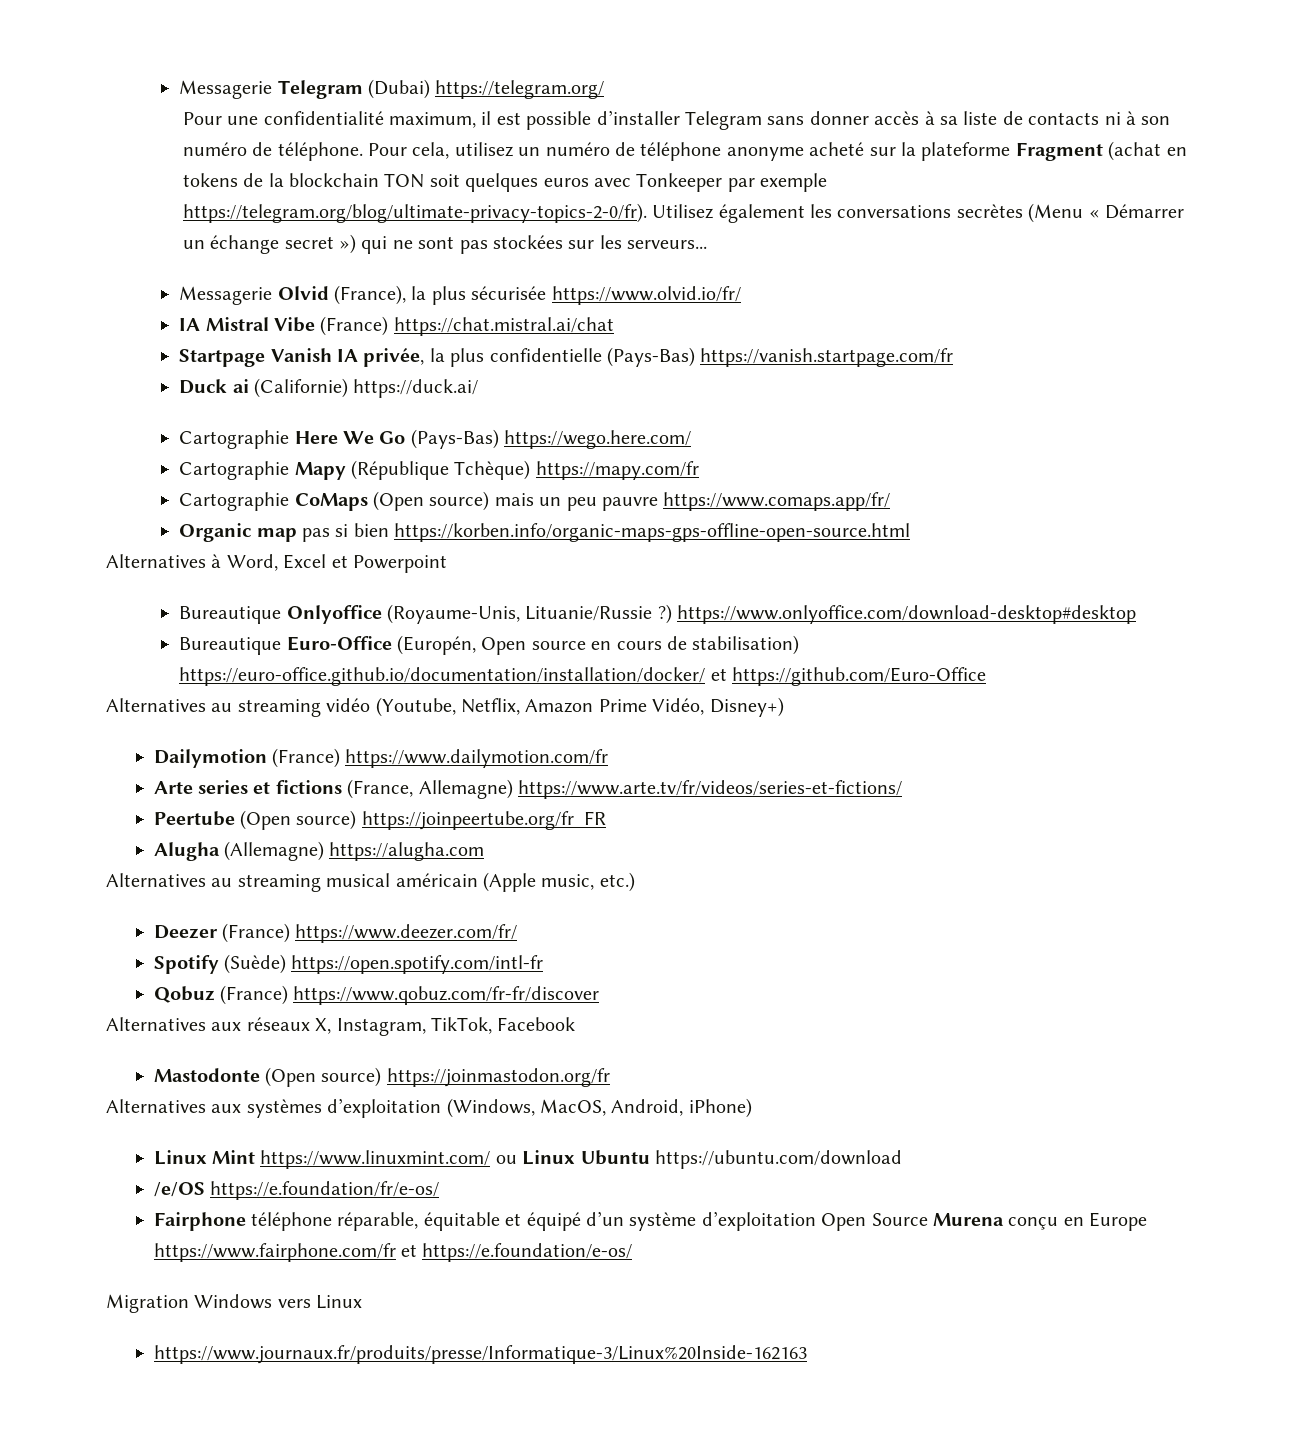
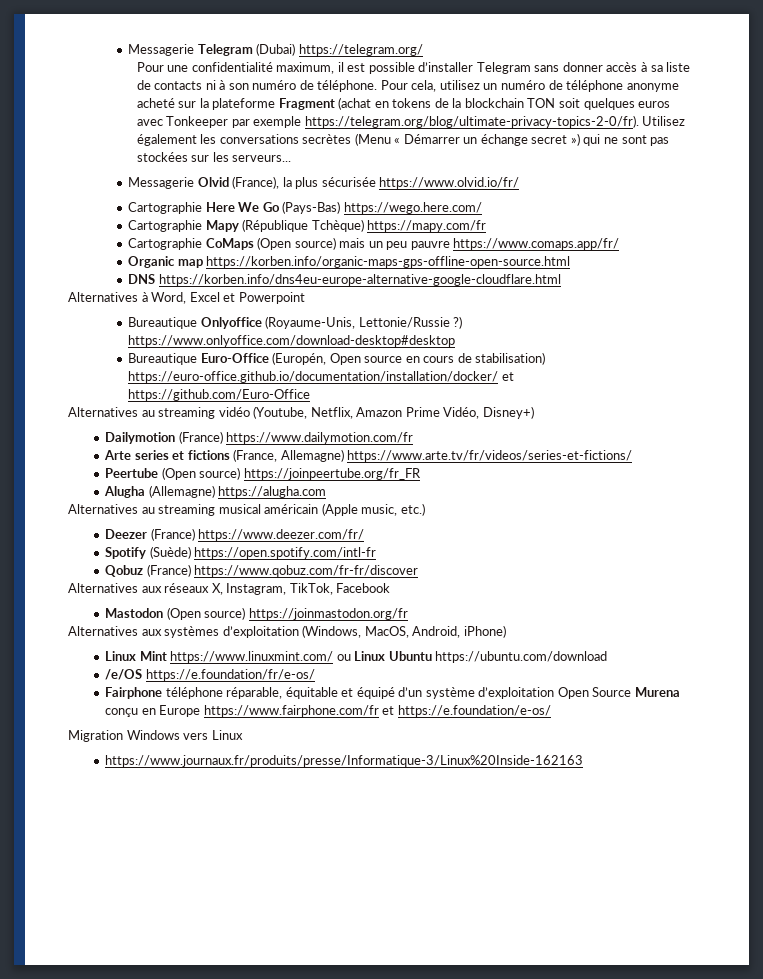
[179,316,614,336] [179,347,954,367] [179,378,479,398] // IA Mistral Vibe (France) https://chat.mistral.ai/chat // Startpage Vanish IA privée, la plus confidentielle (Pays-Bas) https://vanish.startpage.com/fr // Duck ai (Californie) https://duck.ai/ -> (520, 183) none
[301,523,389,542] pas si bien -> (203, 263) none
(911, 532) none -> [128,274,561,286] // DNS https://korben.info/dns4eu-europe-alternative-google-cloudflare.html
[525,606,653,621] Lituanie/Russie -> [358,317,450,328] Lettonie/Russie
[153,1068,260,1082] Mastodonte -> [105,608,164,618] Mastodon

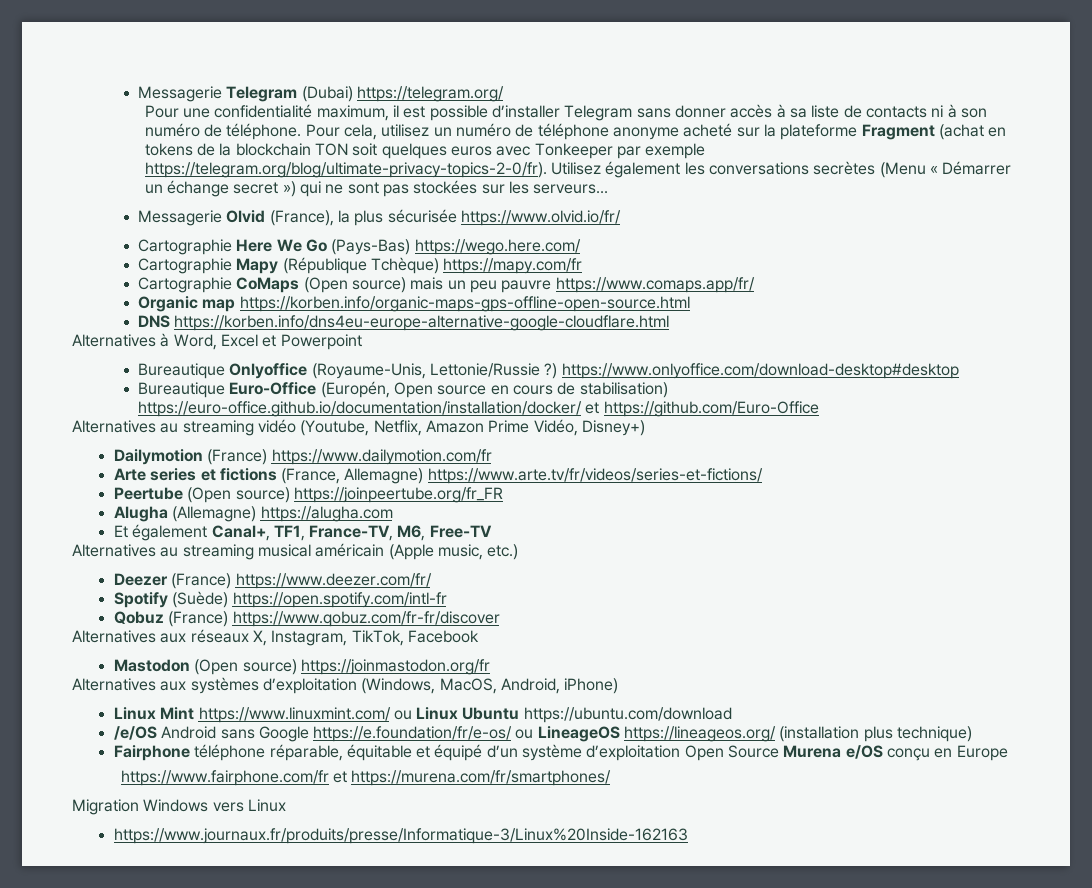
(327, 492) none -> [113,524,492,541] // Et également Canal+, TF1, France-TV, M6, Free-TV
[145,669,315,681] https://e.foundation/fr/e-os/ -> [161,726,973,742] Android sans Google https://e.foundation/fr/e-os/ ou LineageOS https://lineageos.org/ (installation plus technique)
(680, 692) none -> [845,745,883,759] e/OS
(201, 711) none -> (1008, 753) //
[397,705,551,717] https://e.foundation/e-os/ -> [351,770,612,786] https://murena.com/fr/smartphones/

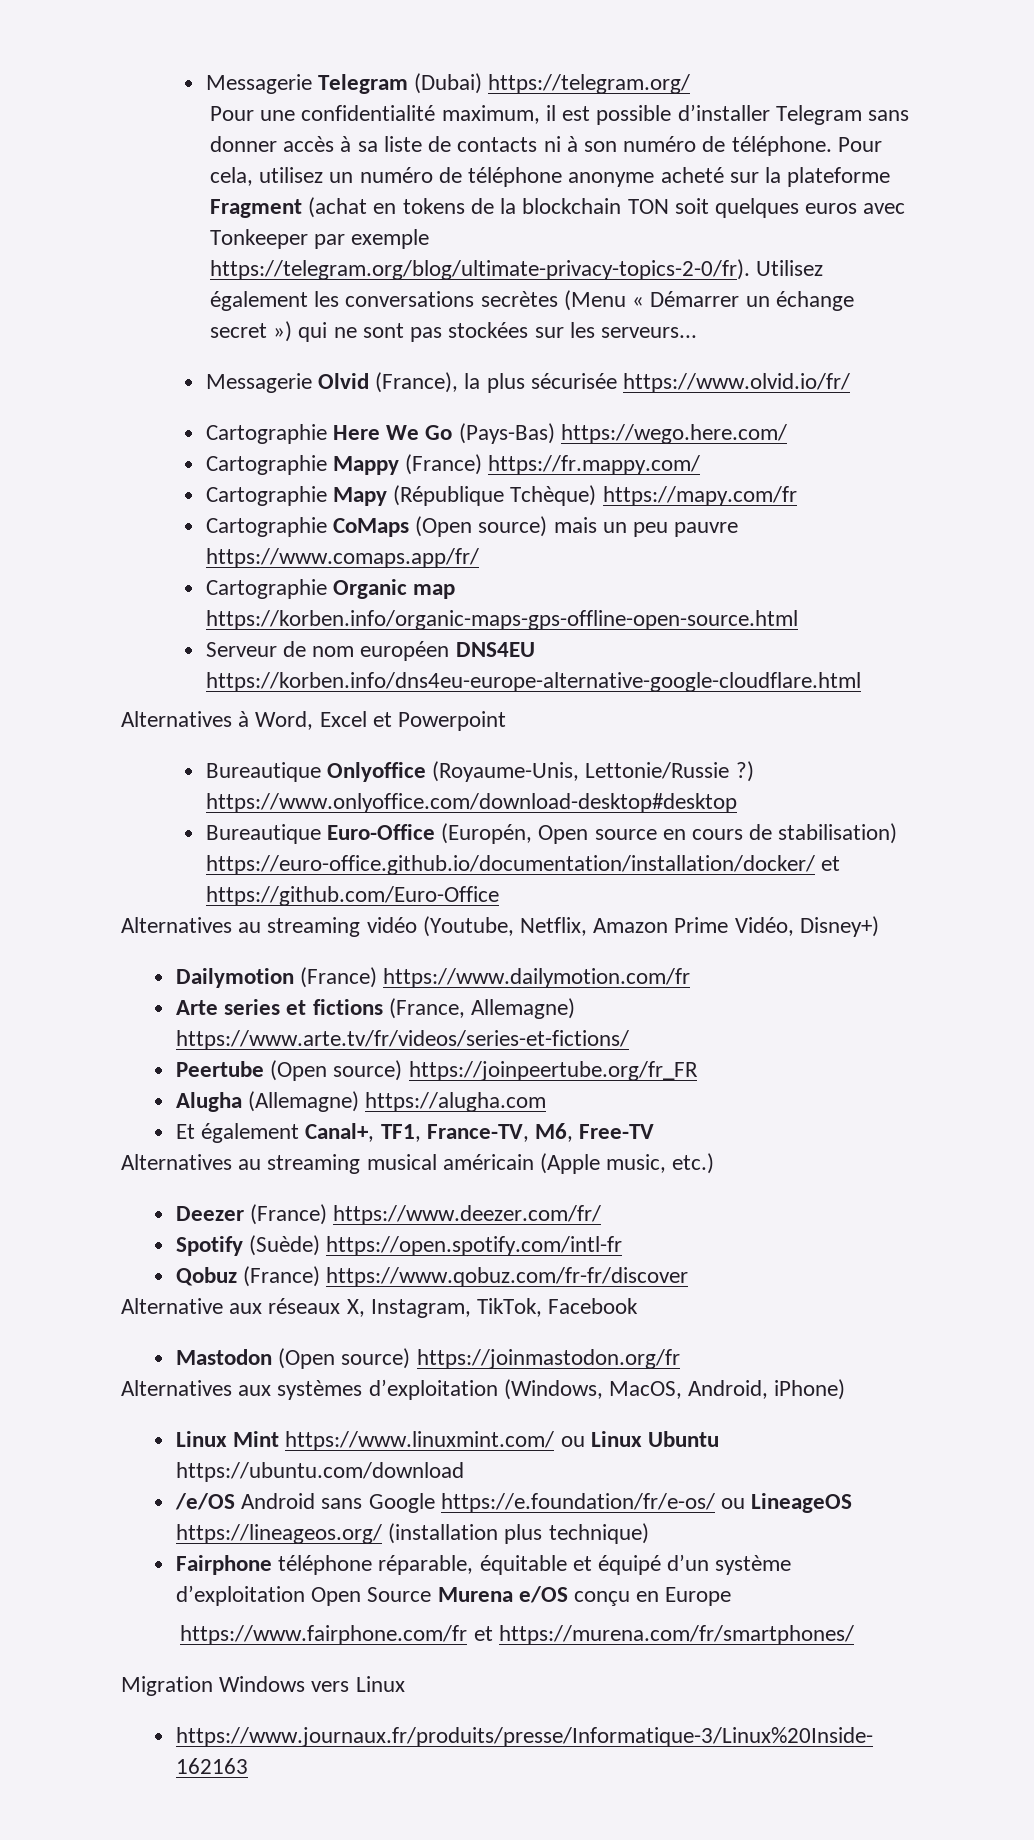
(581, 247) none -> [205,454,701,475] // Cartographie Mappy (France) https://fr.mappy.com/
(755, 285) none -> [205,579,327,599] Cartographie
[138,315,171,328] DNS -> [205,641,535,661] Serveur de nom européen DNS4EU
[72,630,156,643] Alternatives -> [121,1298,223,1314] Alternative

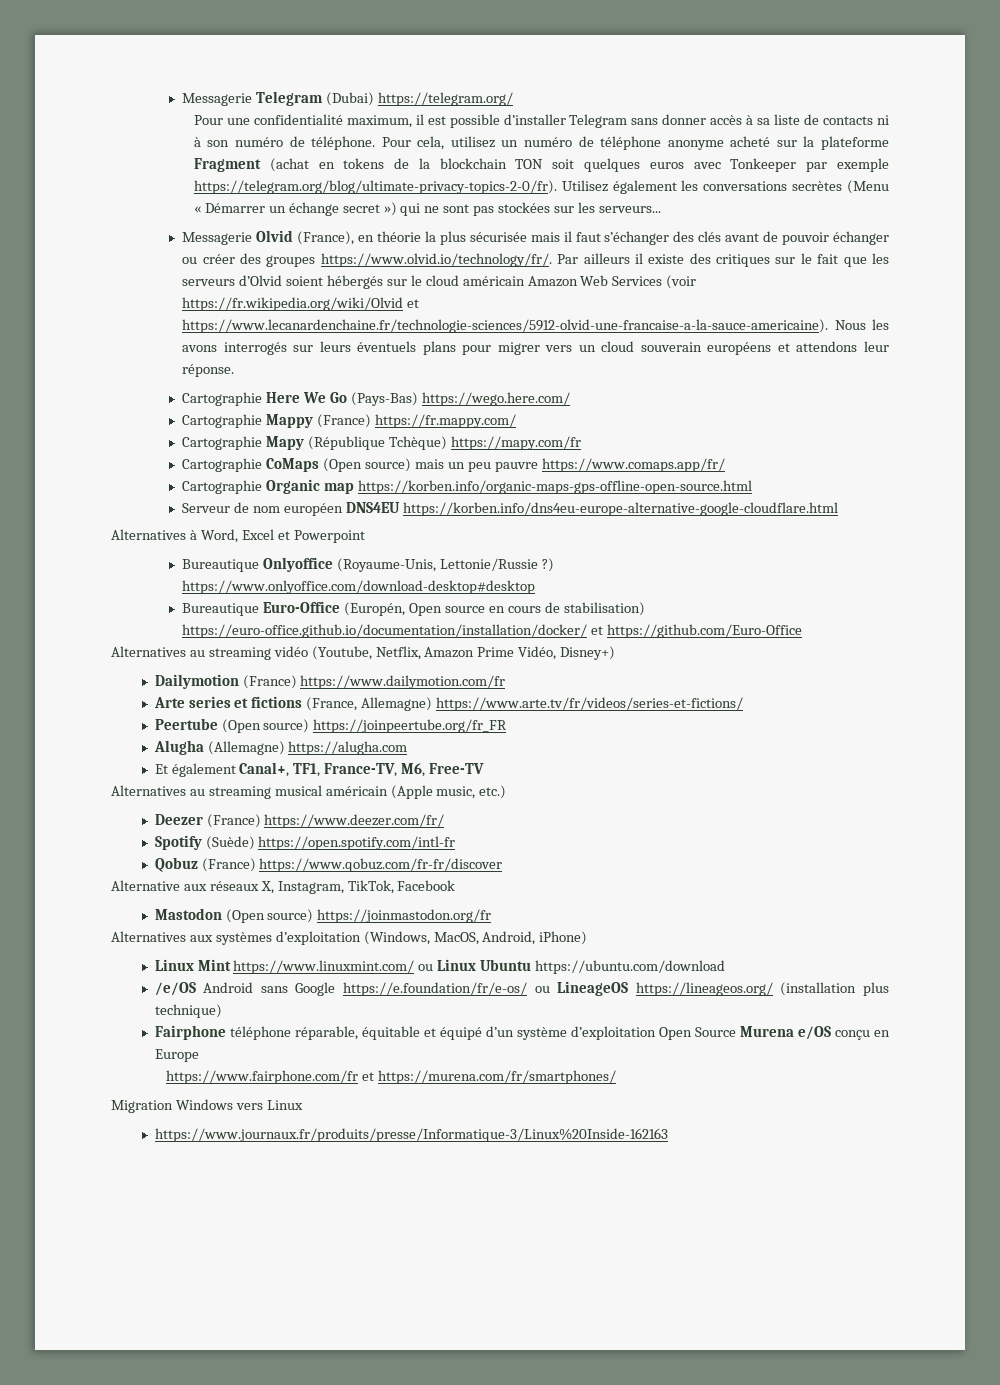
(459, 382) none -> [358,231,421,242] en théorie
[622,373,850,393] https://www.olvid.io/fr/ -> [530,231,889,245] [182,253,889,267] [182,275,697,289] [182,297,420,311] [182,319,889,333] [182,341,889,355] [182,364,235,377] mais il faut s’échanger des clés avant de pouvoir échanger ou créer des groupes https://www.olvid.io/technology/fr/. Par ailleurs il existe des critiques sur le fait que les serveurs d’Olvid soient hébergés sur le cloud américain Amazon Web Services (voir https://fr.wikipedia.org/wiki/Olvid et https://www.lecanardenchaine.fr/technologie-sciences/5912-olvid-une-francaise-a-la-sauce-americaine). Nous les avons interrogés sur leurs éventuels plans pour migrer vers un cloud souverain européens et attendons leur réponse.

